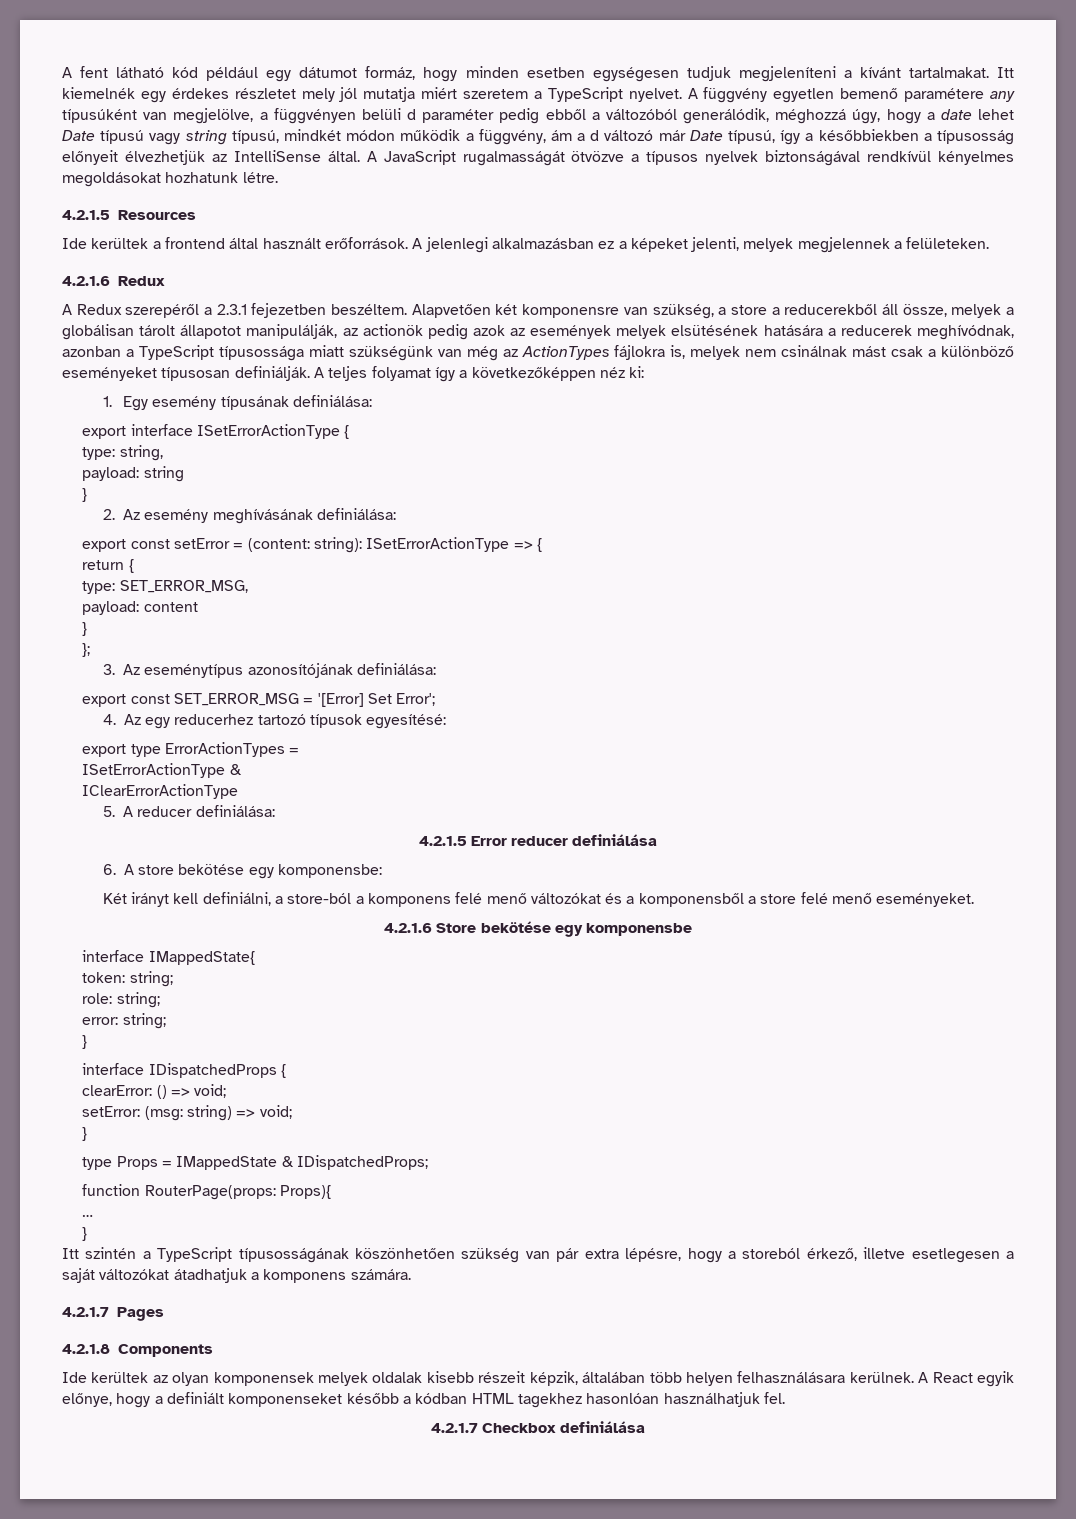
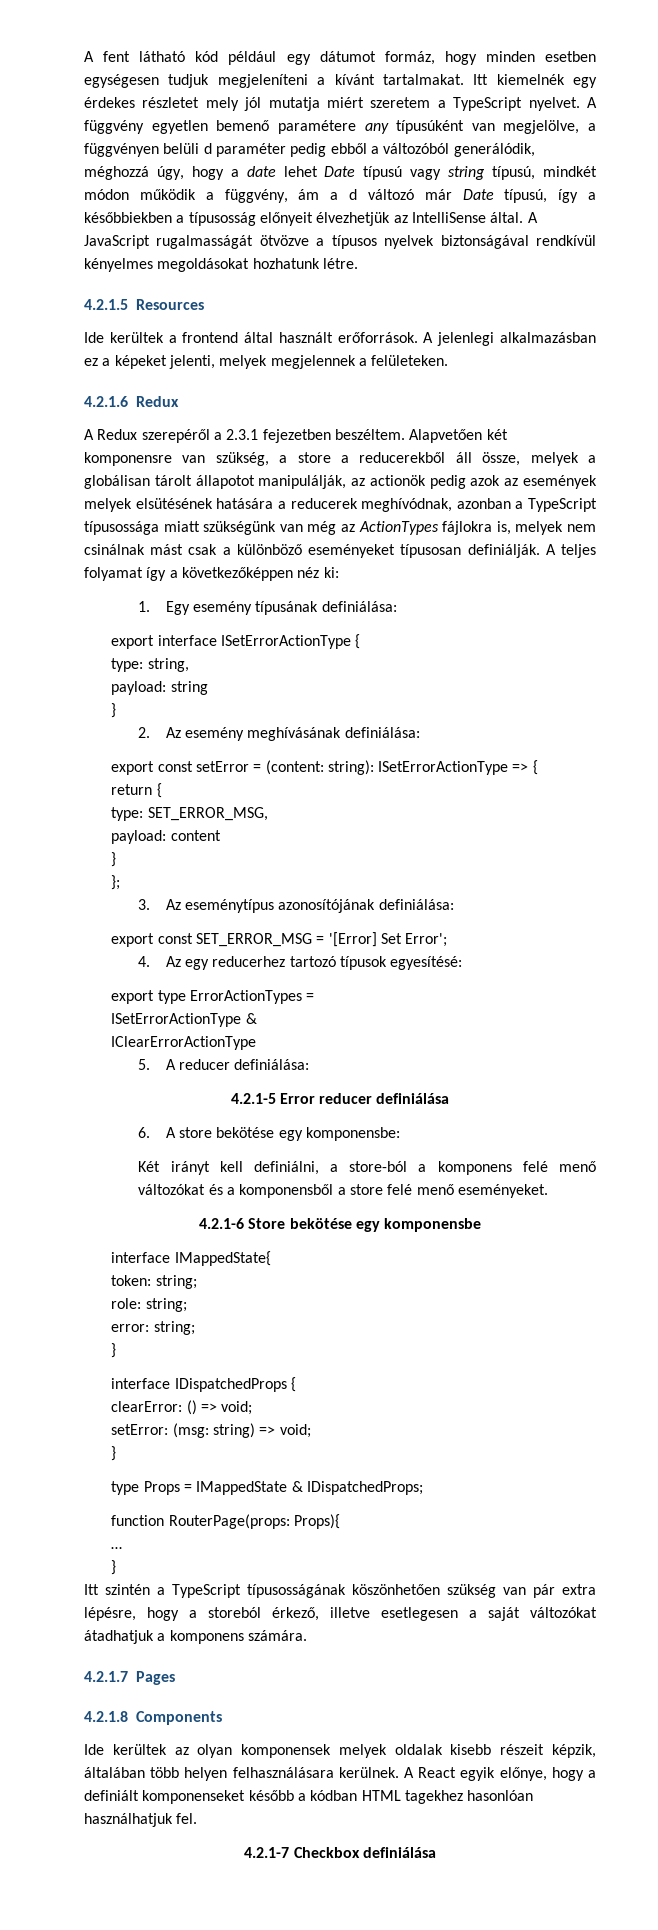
[418,836,467,846] 4.2.1.5 -> [230,1093,276,1104] 4.2.1-5
[383,923,432,933] 4.2.1.6 -> [198,1218,244,1229] 4.2.1-6
[430,1423,478,1433] 4.2.1.7 -> [244,1847,290,1858] 4.2.1-7

